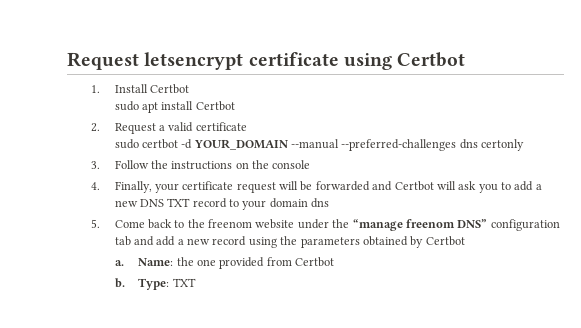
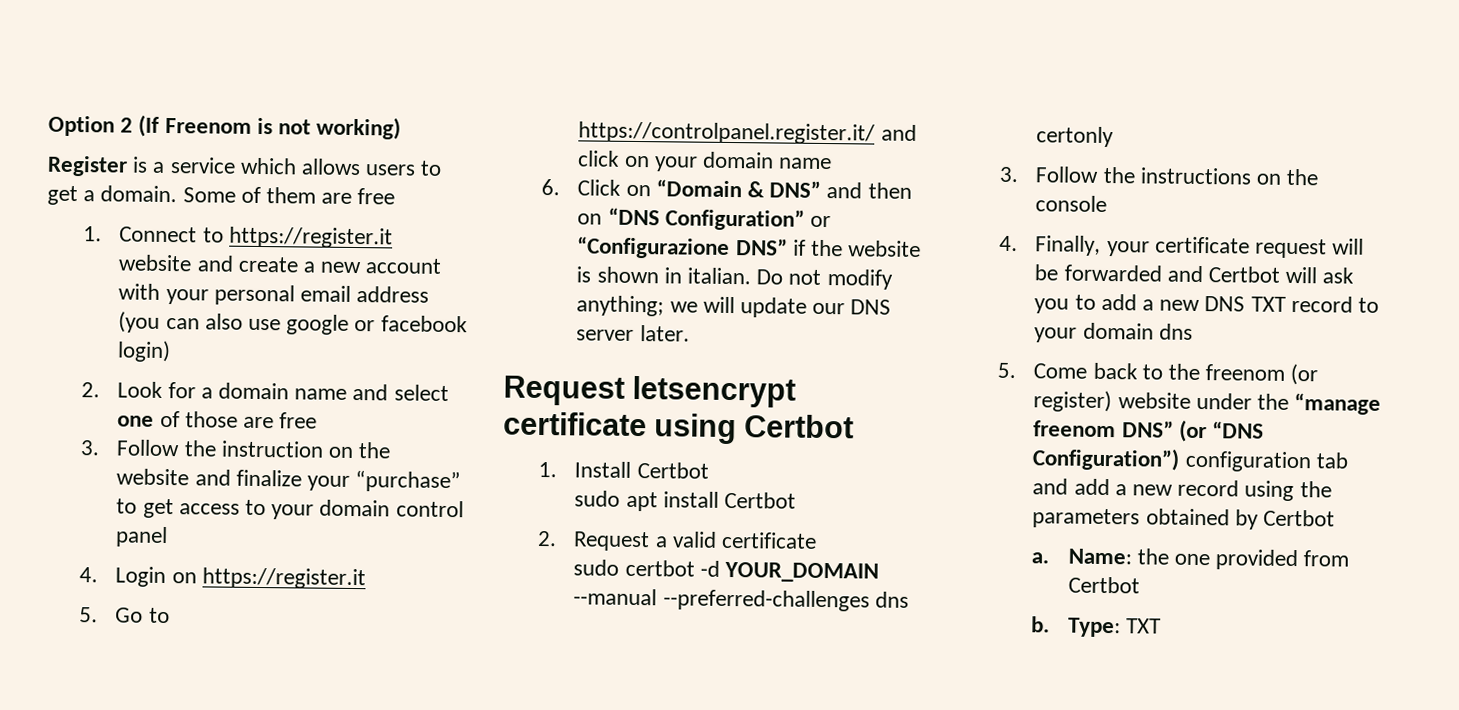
(67, 61) none -> [48,114,402,140] [47,155,443,177] [47,185,396,206] [83,226,393,249] [118,254,443,274] [118,283,430,306] [118,311,468,335] [117,340,172,363] [81,381,449,402] [117,410,318,429] [80,439,392,459] [116,468,462,493] [116,498,464,520] [115,526,169,548] [79,566,366,590] [79,607,170,624] [578,121,917,145] [577,150,833,172] [541,178,912,199] [577,207,831,231] [577,236,922,260] [576,266,893,290] [576,295,892,318] [576,325,690,342] Option 2 (If Freenom is not working) // Register is a service which allows users to get a domain. Some of them are free // 1. Connect to https://register.it website and create a new account with your personal email address (you can also use google or facebook login) // 2. Look for a domain name and select one of those are free // 3. Follow the instruction on the website and finalize your “purchase” to get access to your domain control panel // 4. Login on https://register.it // 5. Go to https://controlpanel.register.it/ and click on your domain name // 6. Click on “Domain & DNS” and then on “DNS Configuration” or “Configurazione DNS” if the website is shown in italian. Do not modify anything; we will update our DNS server later. //
(253, 223) none -> [1290,363,1319,386] [1033,390,1113,413] (or register)
(488, 223) none -> [1178,419,1264,443] [1032,447,1181,471] (or “DNS Configuration”)

